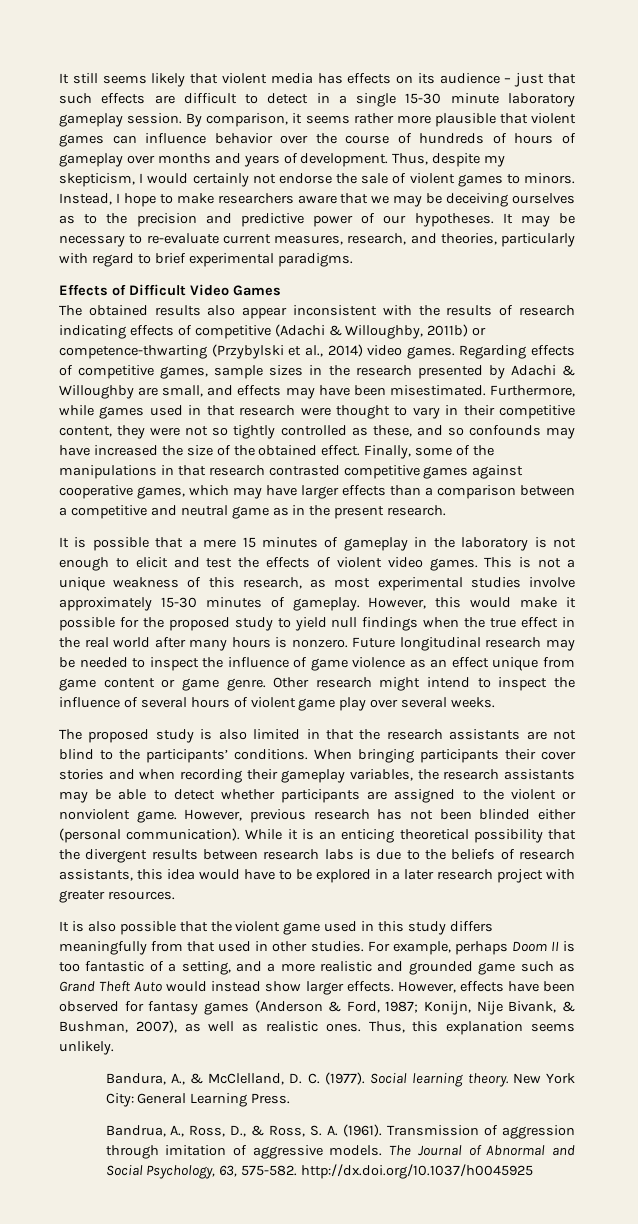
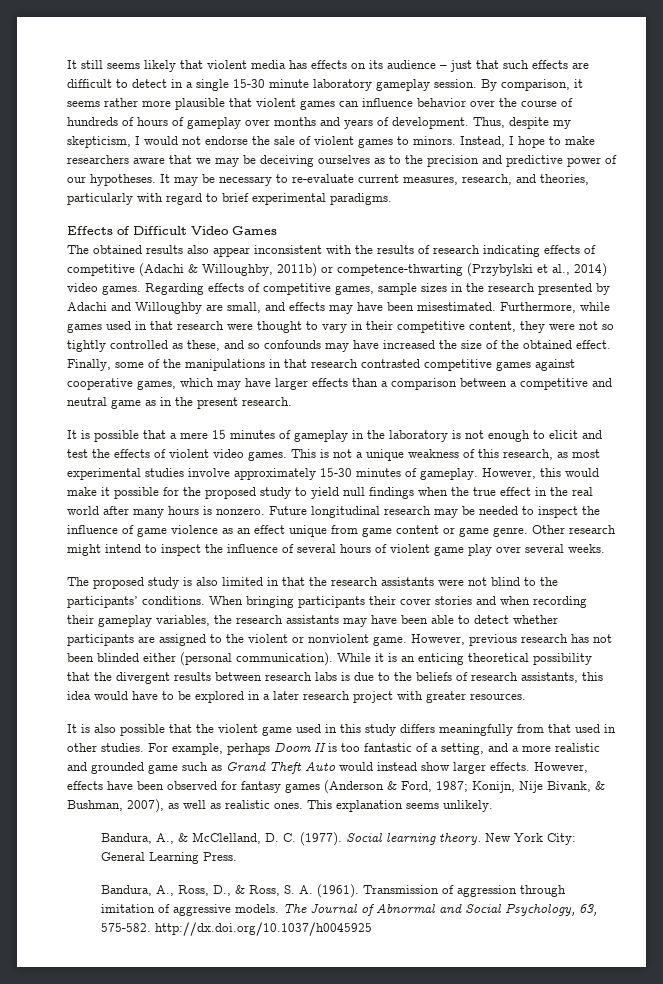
[192,173,249,187] certainly -> (178, 140) none
[561,365,575,376] & -> [111,302,131,311] and
[526,731,547,740] are -> [438,579,464,586] were
[95,789,112,800] be -> [371,615,428,624] have been
[368,1021,439,1033] Thus, this -> [307,800,332,809] This
[105,1125,166,1137] Bandrua, -> [100,885,152,896] Bandura,

